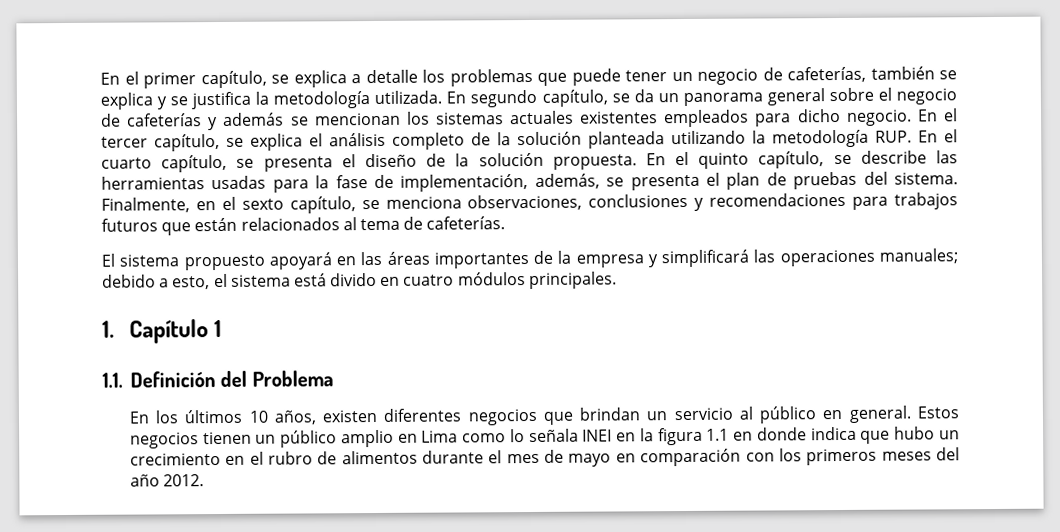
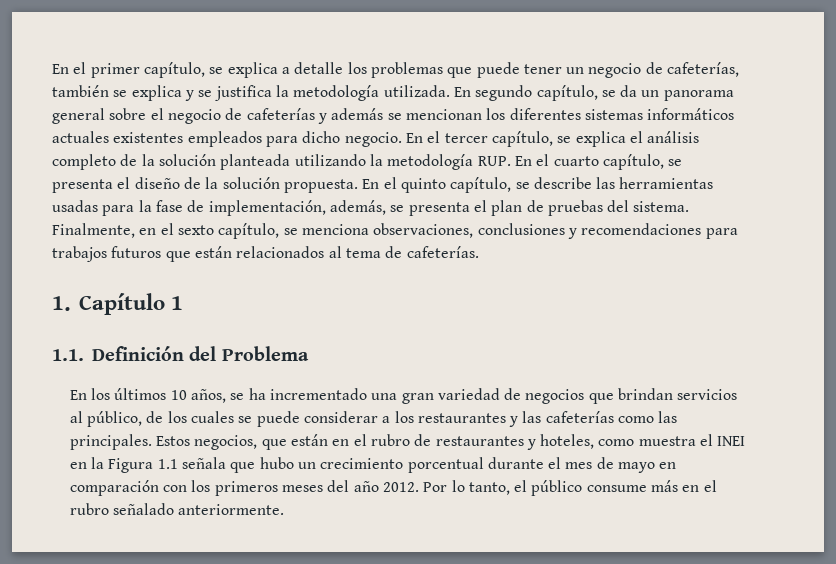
[435,112,504,125] sistemas -> [509,108,735,120] diferentes sistemas informáticos
[101,248,958,271] [102,271,617,290] // El sistema propuesto apoyará en las áreas importantes de la empresa y simplificará las operaciones manuales; debido a esto, el sistema está divido en cuatro módulos principales. -> (479, 252) none
[322,405,960,426] [129,426,960,449] [129,450,418,466] existen diferentes negocios que brindan un servicio al público en general. Estos negocios tienen un público amplio en Lima como lo señala INEI en la figura 1.1 en donde indica que hubo un crecimiento en el rubro de alimentos -> [230,388,738,404] [69,411,678,427] [69,434,746,450] [69,457,484,473] se ha incrementado una gran variedad de negocios que brindan servicios al público, de los cuales se puede considerar a los restaurantes y las cafeterías como las principales. Estos negocios, que están en el rubro de restaurantes y hoteles, como muestra el INEI en la Figura 1.1 señala que hubo un crecimiento porcentual
(205, 480) none -> [423,480,717,496] [69,503,285,515] Por lo tanto, el público consume más en el rubro señalado anteriormente.

